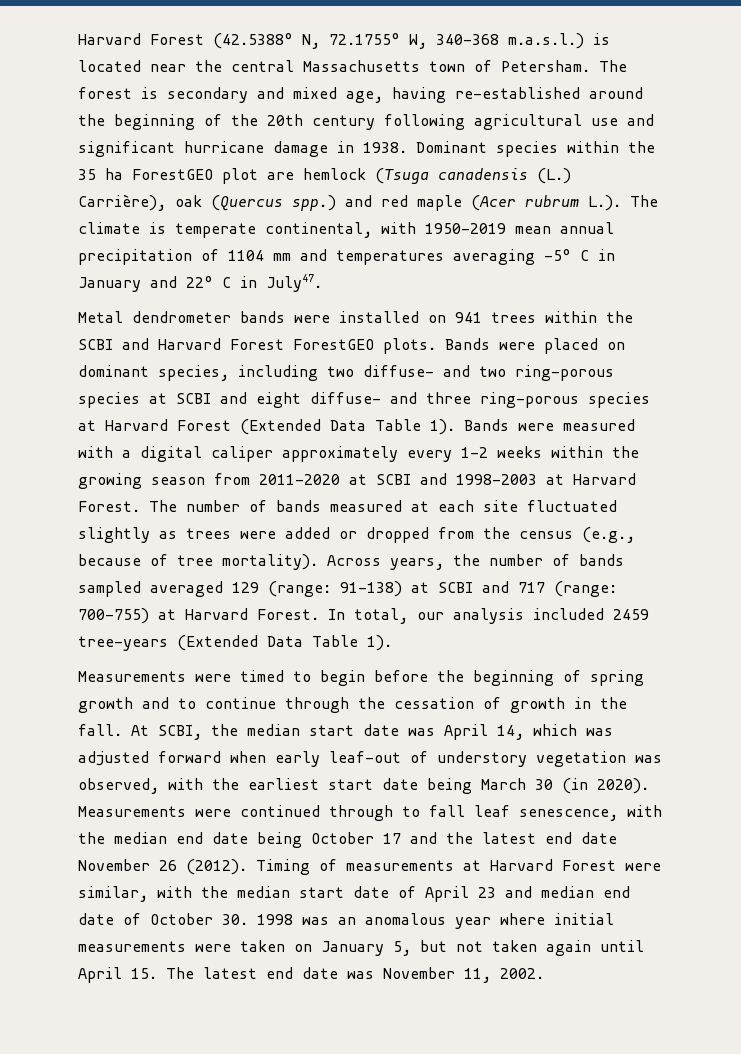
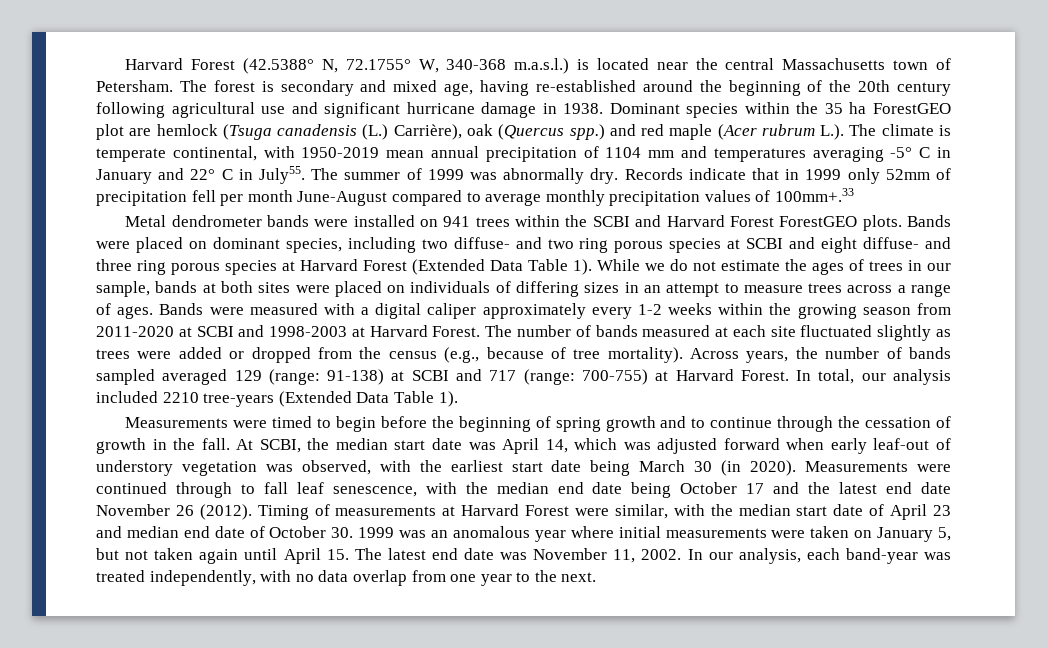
[266,274,322,292] July47. -> [259,166,952,184] [96,188,855,206] July55. The summer of 1999 was abnormally dry. Records indicate that in 1999 only 52mm of precipitation fell per month June-August compared to average monthly precipitation values of 100mm+.33
[515,365,614,381] ring-porous -> [579,238,664,253] ring porous
[480,392,579,408] ring-porous -> [137,260,220,275] ring porous
(455, 427) none -> [597,259,951,275] [96,281,951,297] [96,303,154,319] While we do not estimate the ages of trees in our sample, bands at both sites were placed on individuals of differing sizes in an attempt to measure trees across a range of ages.
[613,609,649,620] 2459 -> [162,392,199,403] 2210
[257,914,293,925] 1998 -> [358,527,395,538] 1999
(544, 973) none -> [687,548,952,564] [96,570,597,586] In our analysis, each band-year was treated independently, with no data overlap from one year to the next.

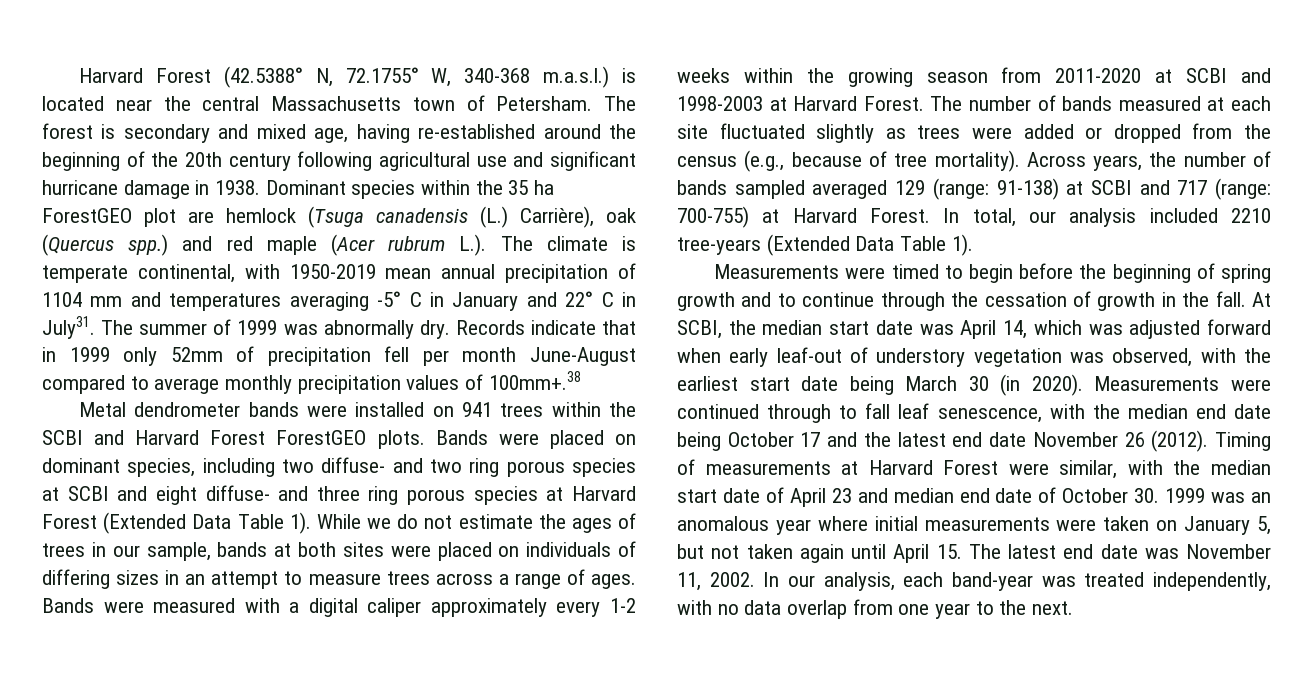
[259,166,305,184] July55. -> [42,316,95,339] July31.
[775,188,855,202] 100mm+.33 -> [488,371,581,390] 100mm+.38

